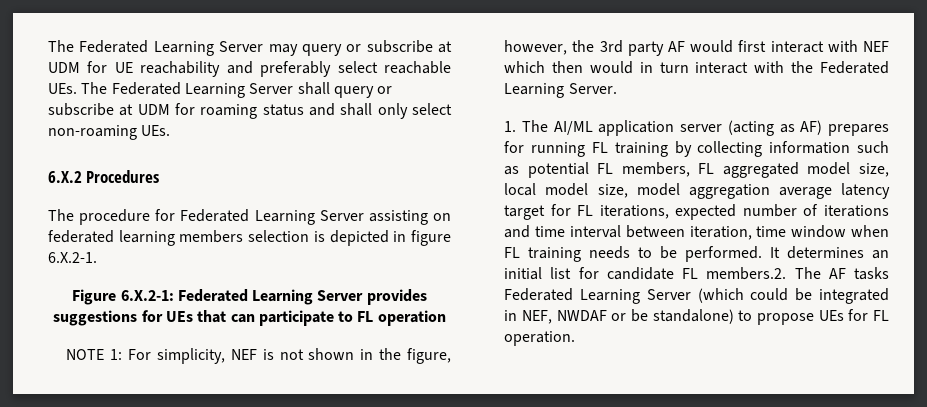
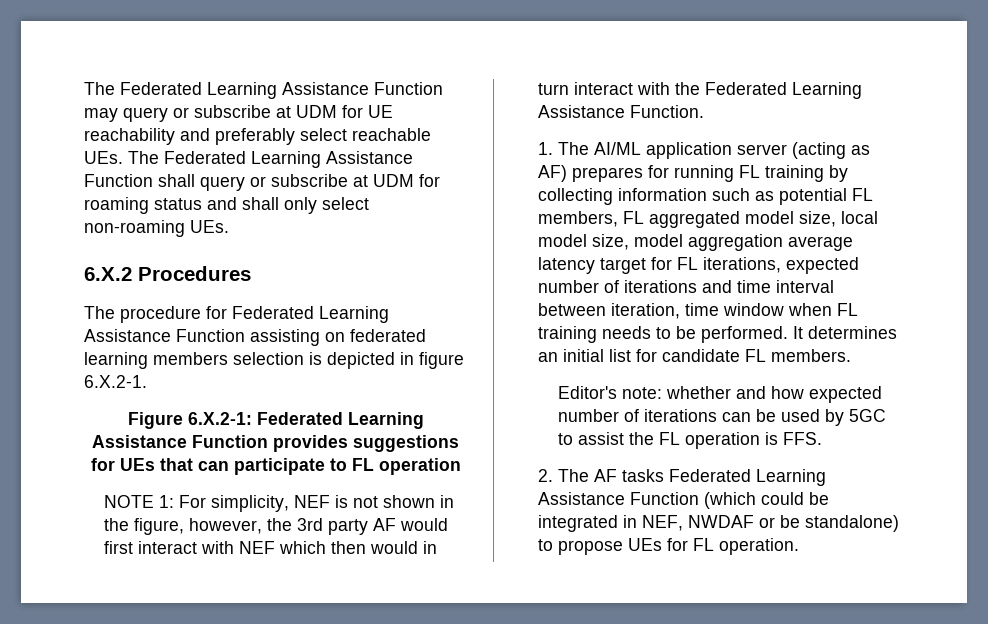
[48,40,264,56] The Federated Learning Server -> [84,82,443,99] The Federated Learning Assistance Function
[249,83,294,94] Server -> [326,151,413,164] [84,174,153,187] Assistance Function
[319,210,364,221] Server -> [84,329,245,342] Assistance Function
[317,290,364,301] Server -> [92,435,268,448] Assistance Function
[568,83,617,94] Server. -> [537,105,704,118] Assistance Function.
[706,267,787,280] members.2. -> [770,349,851,362] [557,386,882,403] [557,409,886,426] [557,432,822,449] [537,469,553,482] members. // Editor's note: whether and how expected number of iterations can be used by 5GC to assist the FL operation is FFS. // 2.
[646,289,691,300] Server -> [537,492,699,505] Assistance Function

